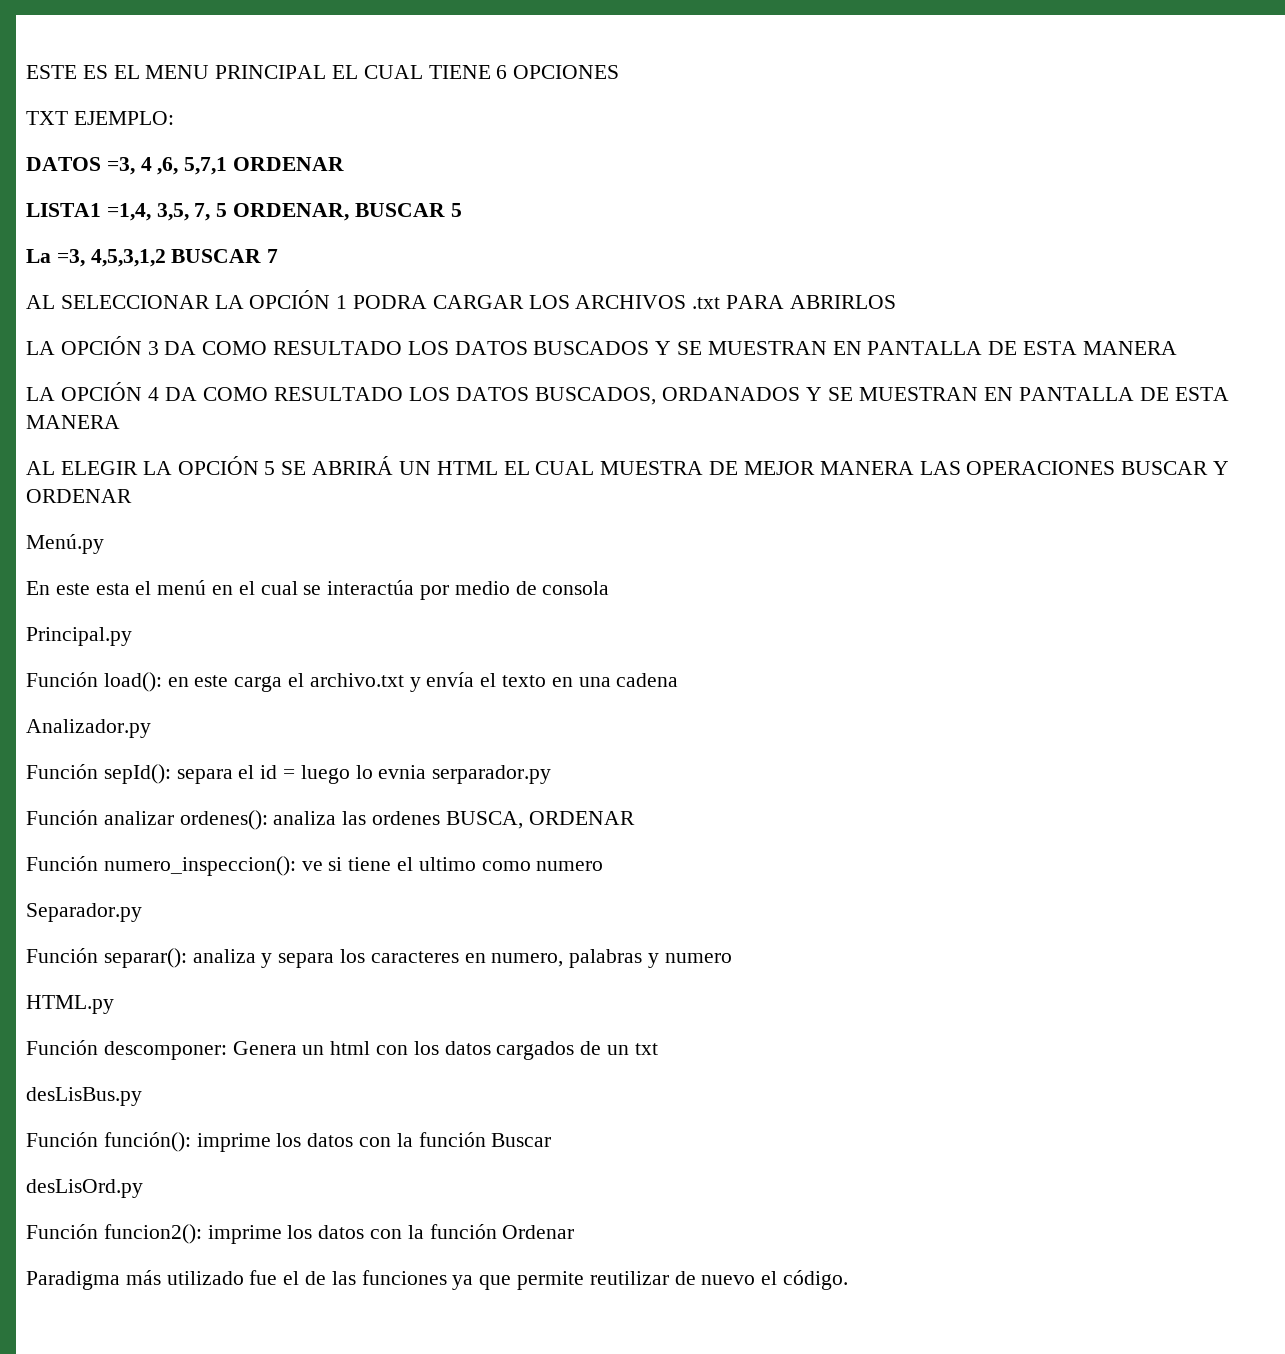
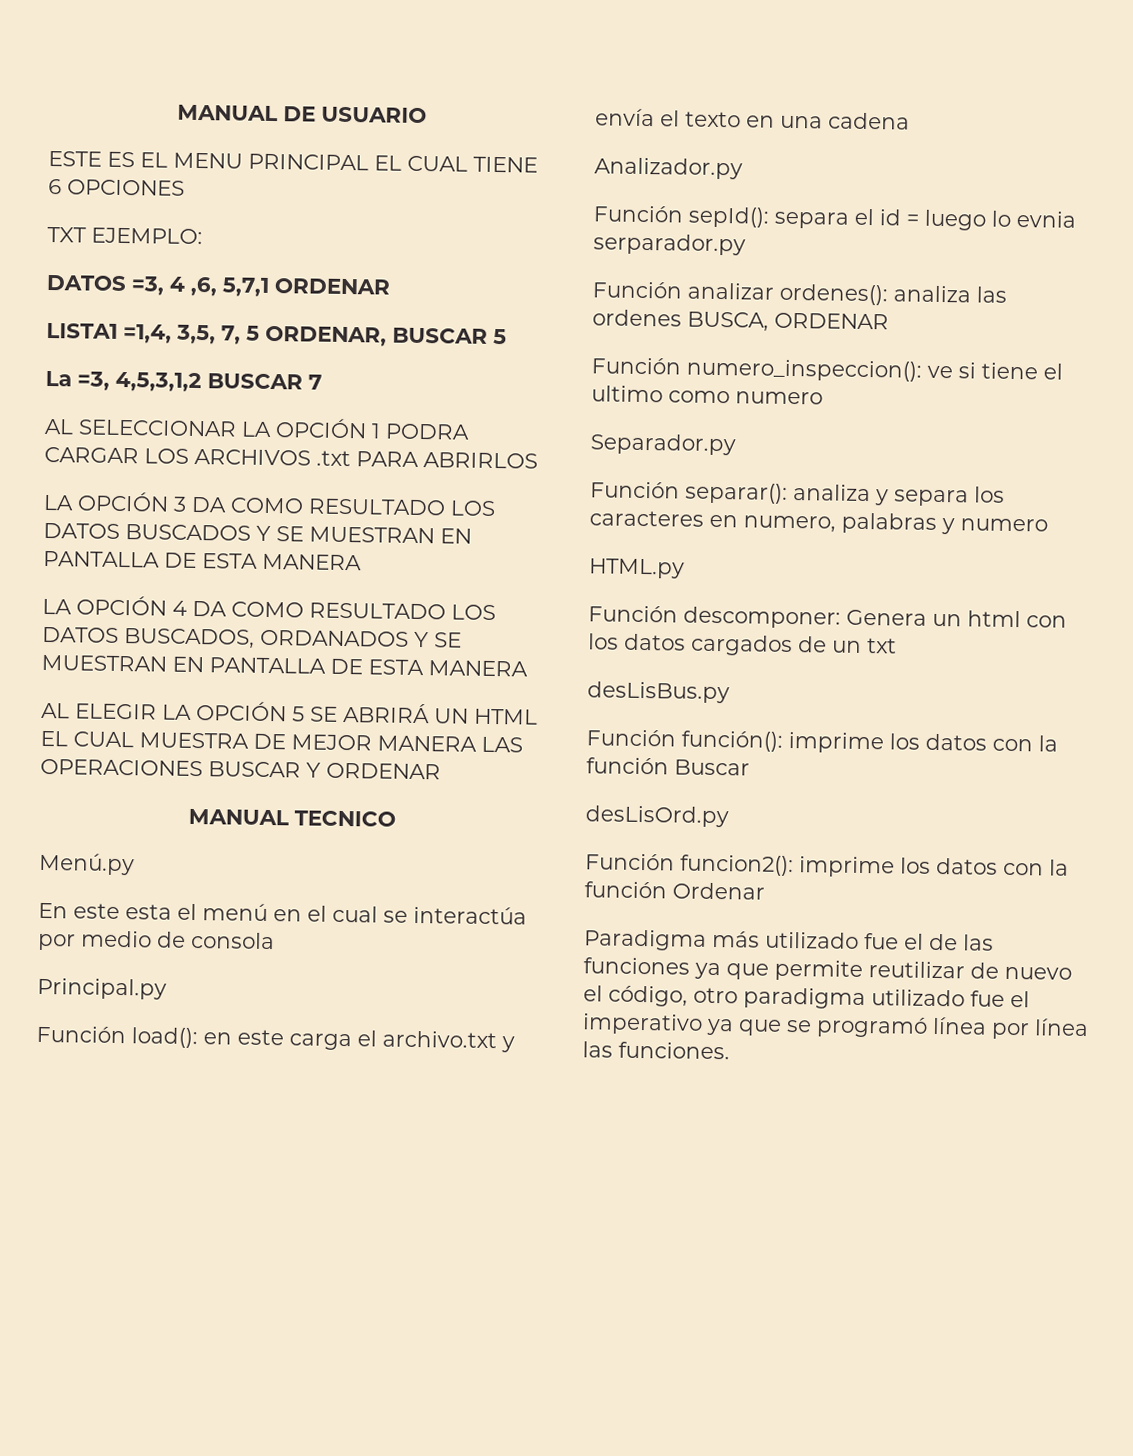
(26, 72) none -> [177,104,427,124] MANUAL DE USUARIO //
(132, 496) none -> [188,808,396,827] // MANUAL TECNICO
[783,1270,849,1290] código. -> [608,985,1030,1010] [582,1013,1089,1040] [582,1041,730,1060] código, otro paradigma utilizado fue el imperativo ya que se programó línea por línea las funciones.

